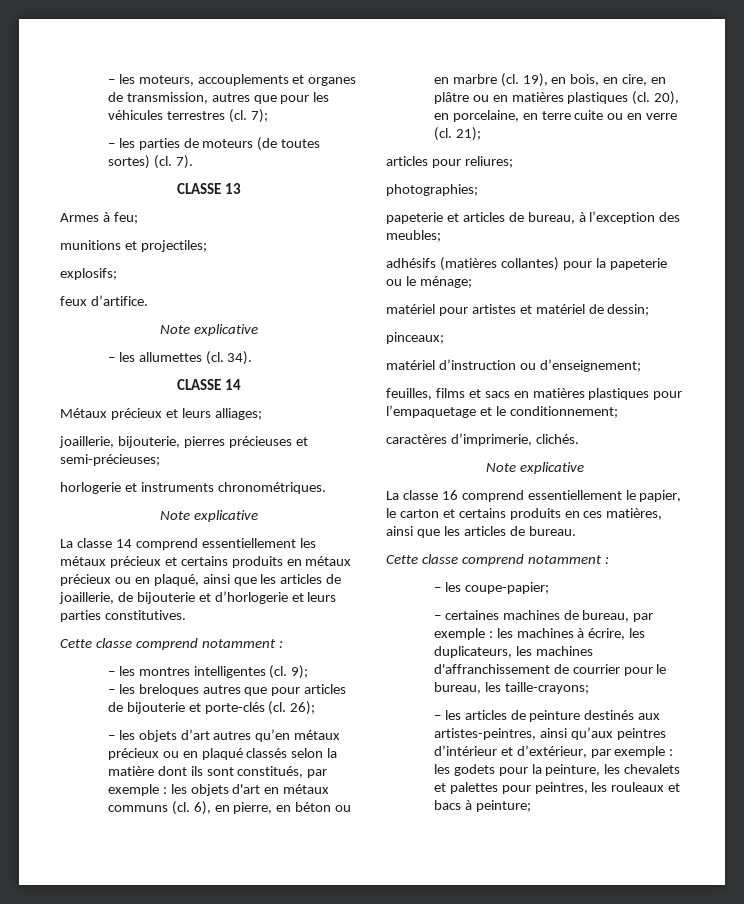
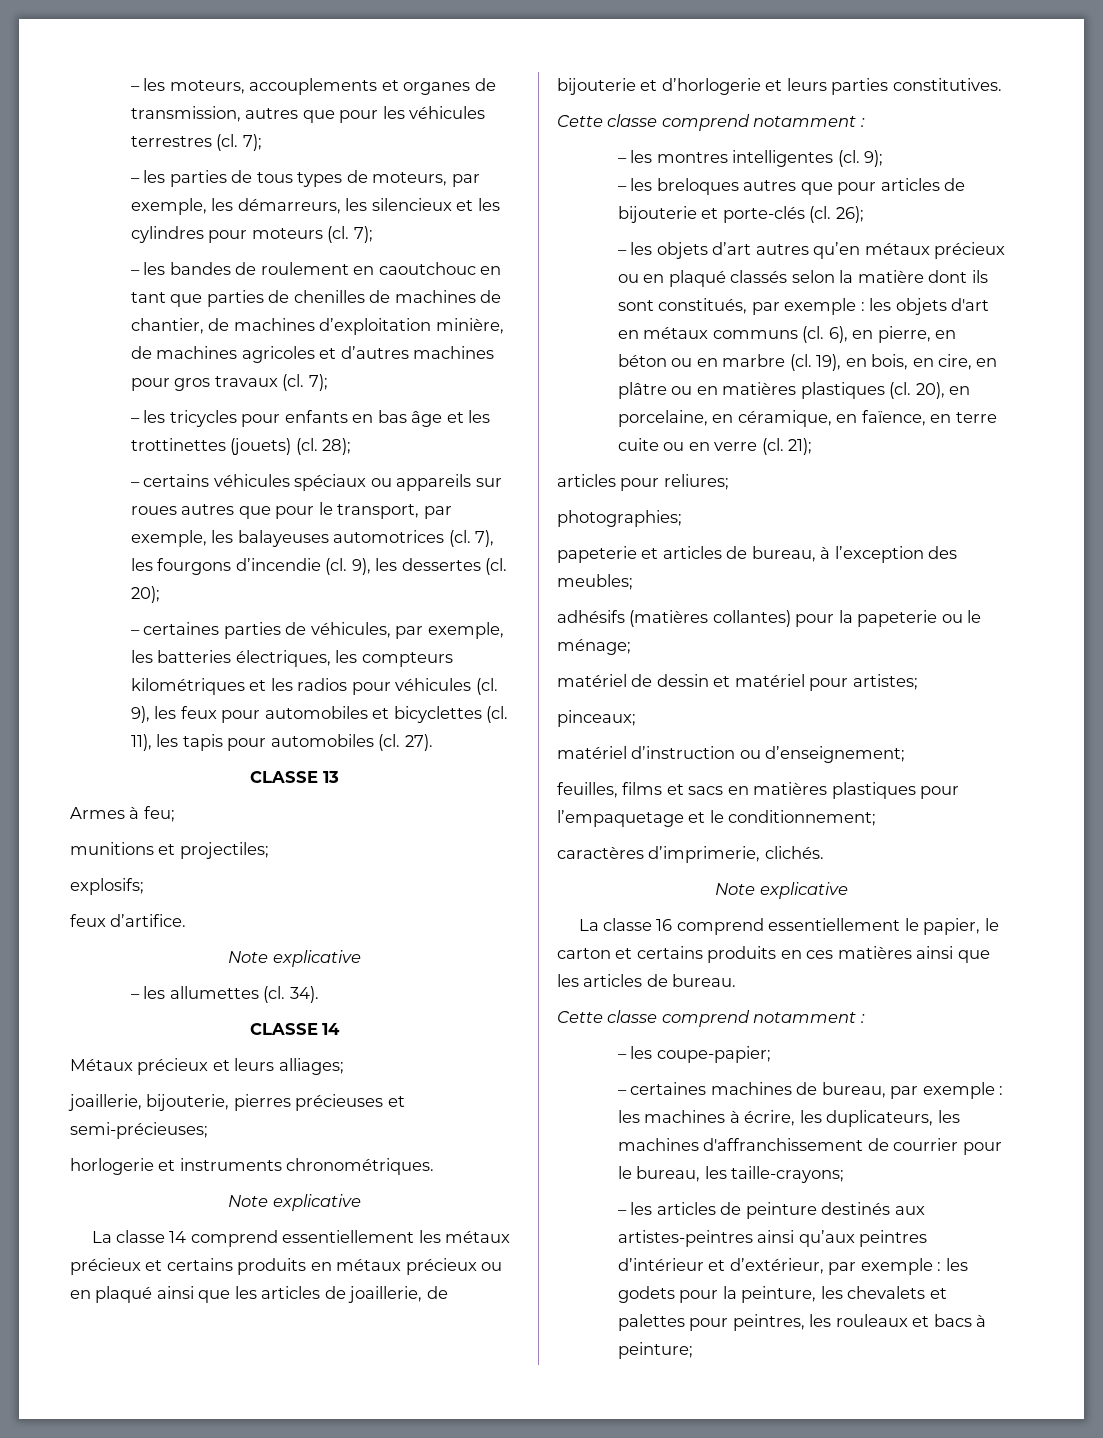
[202,137,321,151] [107,155,193,169] moteurs (de toutes sortes) (cl. 7). -> [256,170,480,187] [130,198,500,215] [130,226,373,243] [130,262,502,275] [130,290,502,307] [130,318,504,335] [130,346,495,363] [130,374,328,391] [130,410,490,427] [130,438,352,455] [130,474,502,491] [130,502,452,519] [130,530,495,547] [130,558,508,575] [130,586,160,603] [130,622,504,639] [130,650,453,667] [130,678,498,695] [130,706,509,723] [130,734,433,751] tous types de moteurs, par exemple, les démarreurs, les silencieux et les cylindres pour moteurs (cl. 7); // – les bandes de roulement en caoutchouc en tant que parties de chenilles de machines de chantier, de machines d’exploitation minière, de machines agricoles et d’autres machines pour gros travaux (cl. 7); // – les tricycles pour enfants en bas âge et les trottinettes (jouets) (cl. 28); // – certains véhicules spéciaux ou appareils sur roues autres que pour le transport, par exemple, les balayeuses automotrices (cl. 7), les fourgons d’incendie (cl. 9), les dessertes (cl. 20); // – certaines parties de véhicules, par exemple, les batteries électriques, les compteurs kilométriques et les radios pour véhicules (cl. 9), les feux pour automobiles et bicyclettes (cl. 11), les tapis pour automobiles (cl. 27).
[153,574,199,586] plaqué, -> [95,1286,153,1303] plaqué
(538, 116) none -> [737,410,952,427] céramique, en faïence, en
[438,304,650,316] pour artistes et matériel de dessin; -> [631,674,918,691] de dessin et matériel pour artistes;
[606,508,663,520] matières, -> [837,946,912,959] matières
[433,728,536,740] artistes-peintres, -> [617,1230,753,1247] artistes-peintres

